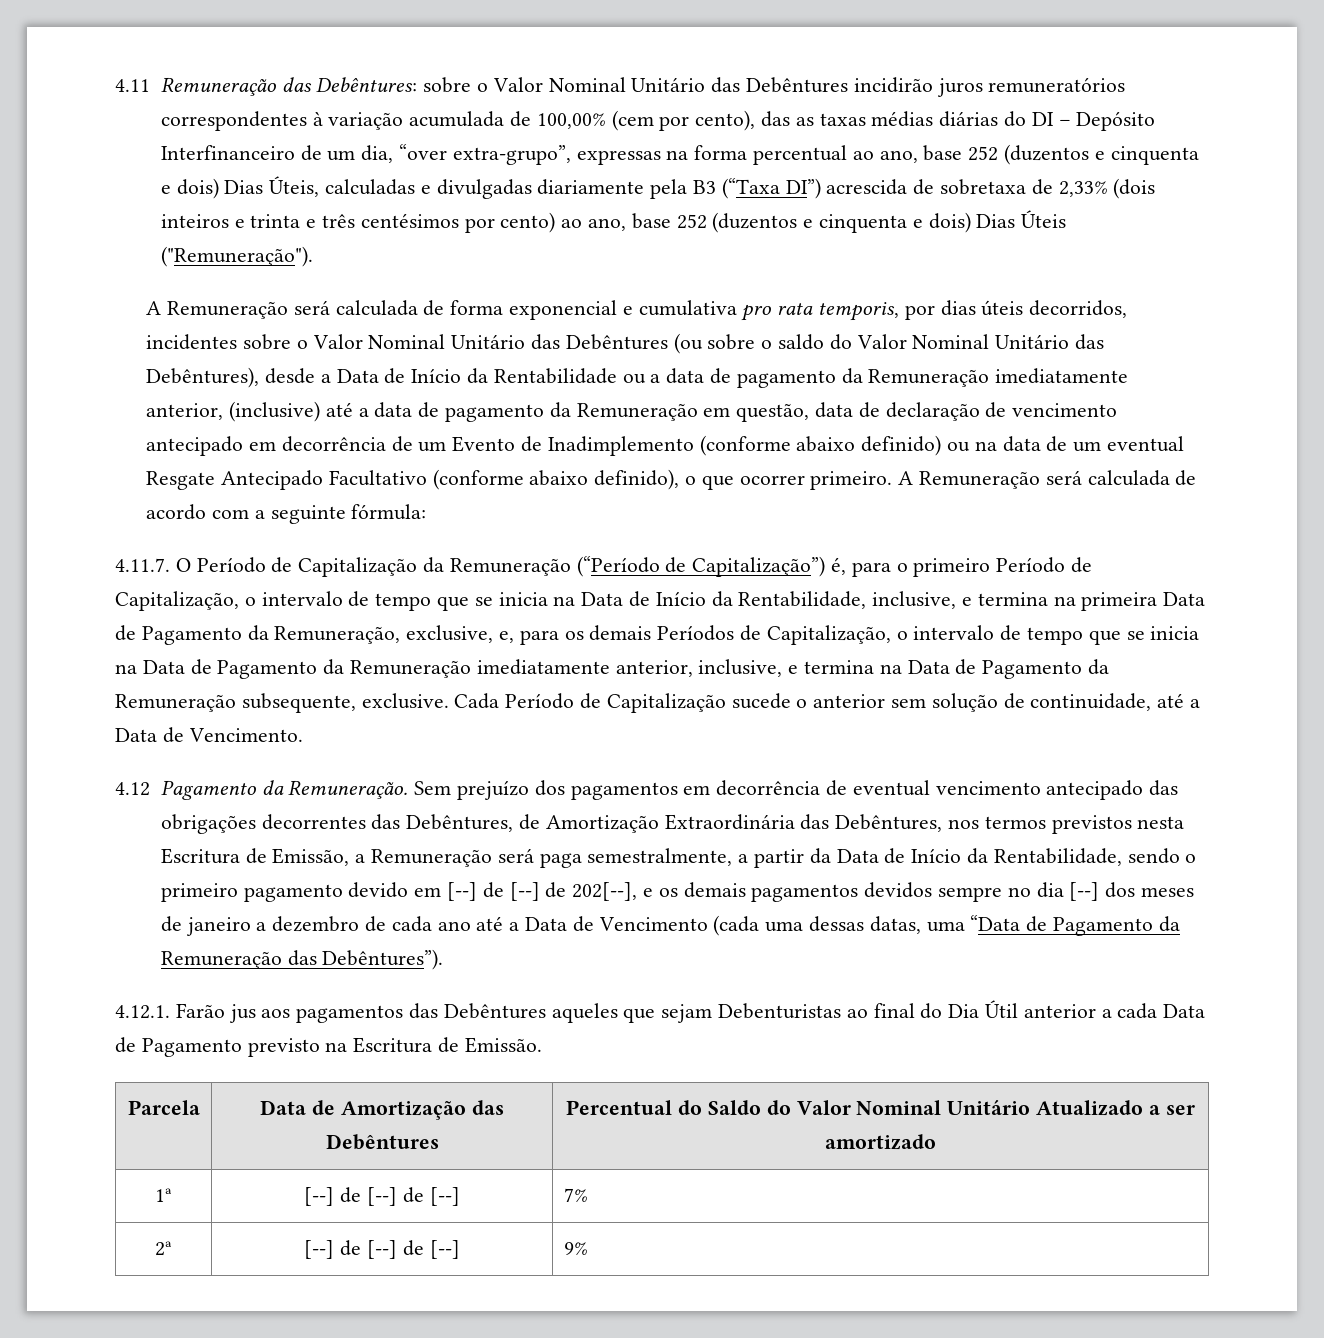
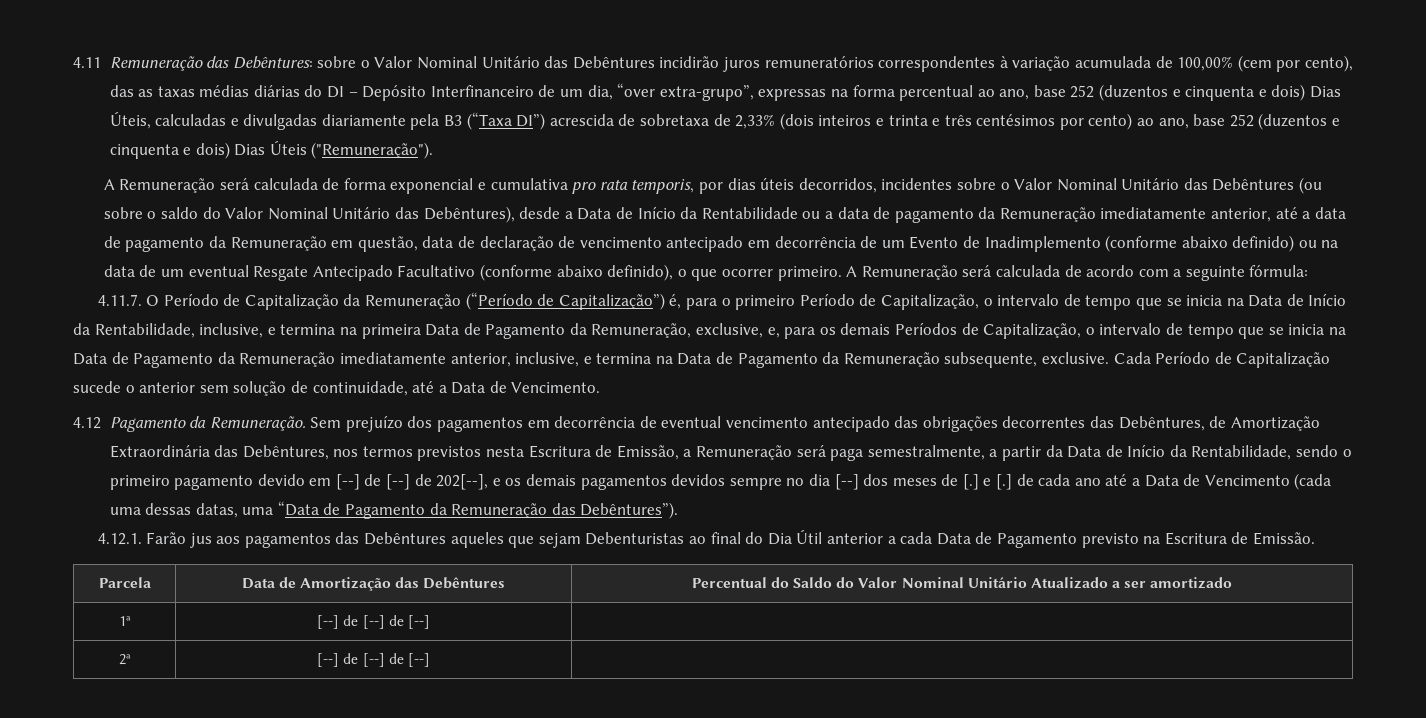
[228,401,320,422] (inclusive) -> (1272, 215) none
[185,916,360,936] janeiro a dezembro -> [962,474,1013,490] [.] e [.]
[563,1188,588,1202] 7% -> (430, 622) none
[563,1242,588,1255] 9% -> (430, 660) none

